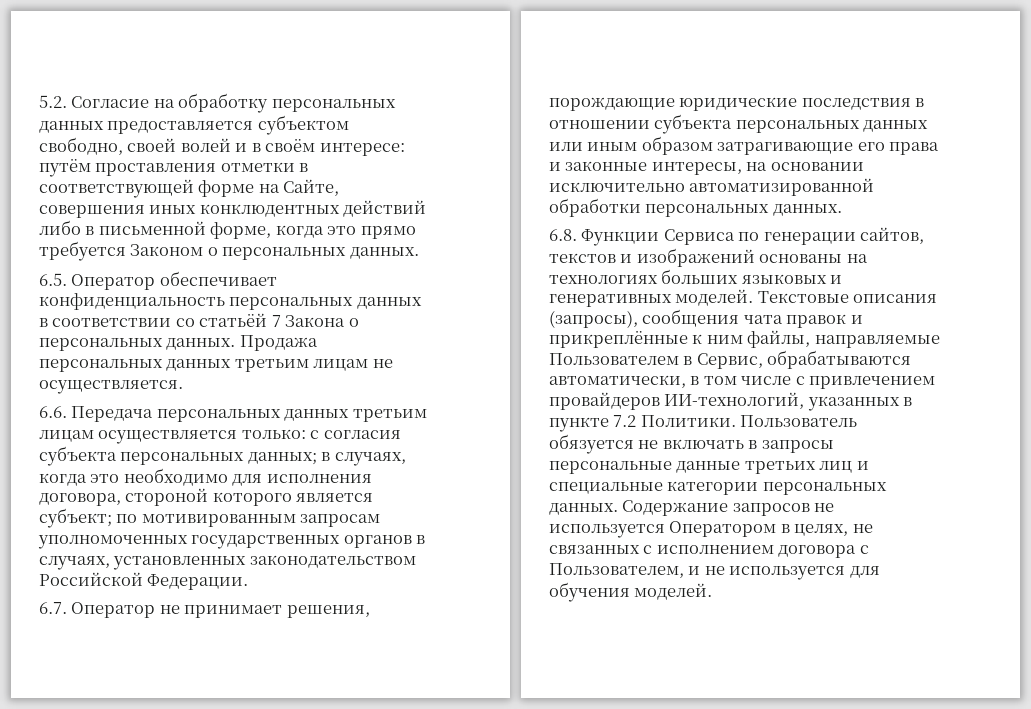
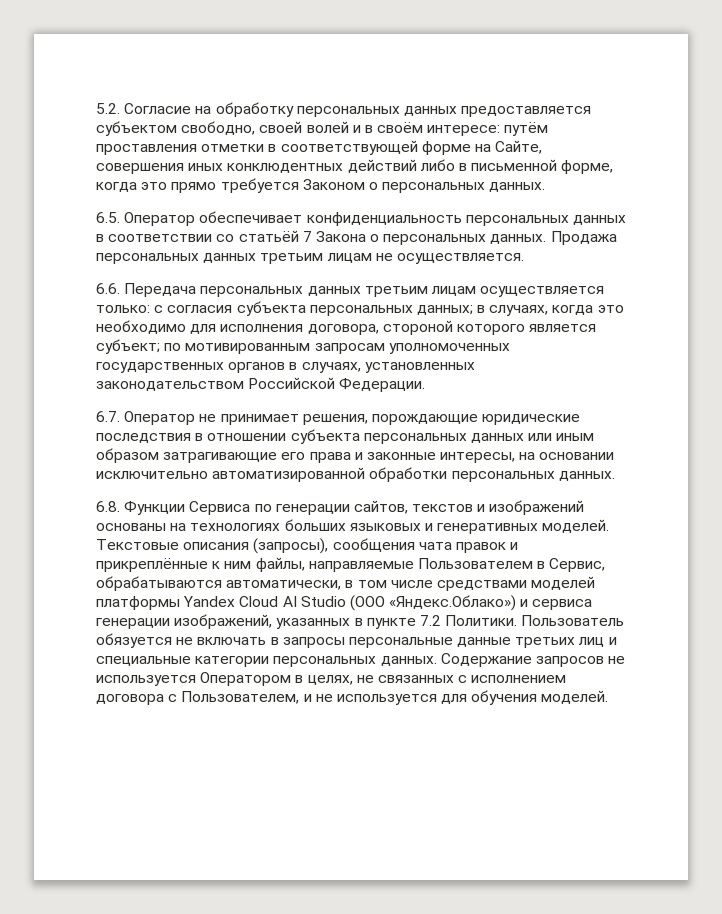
[795,376,936,389] [549,392,805,410] с привлечением провайдеров ИИ-технологий, -> [436,576,596,591] [96,595,593,611] [96,614,273,629] средствами моделей платформы Yandex Cloud AI Studio (ООО «Яндекс.Облако») и сервиса генерации изображений,

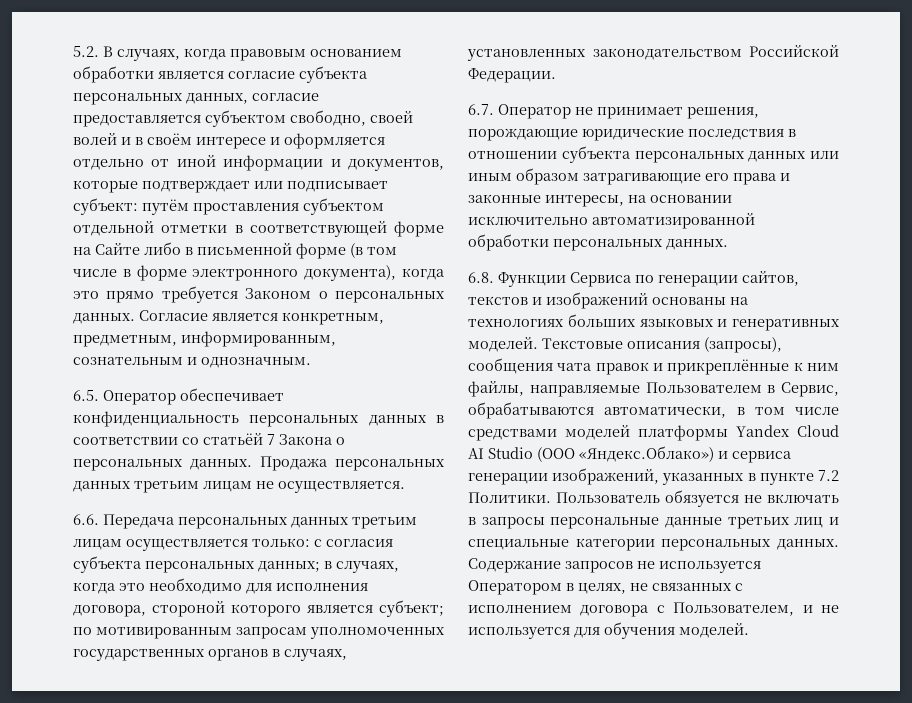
[124,102,457,117] Согласие на обработку персональных данных -> [103,46,402,61] [73,66,367,83] [73,93,319,105] В случаях, когда правовым основанием обработки является согласие субъекта персональных данных, согласие
[427,122,549,136] [96,144,197,155] интересе: путём проставления -> [196,133,385,149] [73,155,444,171] [73,180,388,193] [73,198,384,215] [73,221,154,236] интересе и оформляется отдельно от иной информации и документов, которые подтверждает или подписывает субъект: путём проставления субъектом отдельной
[495,140,543,154] [96,159,614,174] Сайте, совершения иных конклюдентных действий либо в письменной форме, -> [95,242,397,259] [73,265,397,281] Сайте либо в письменной форме (в том числе в форме электронного документа),
(546, 187) none -> [139,310,384,325] [73,331,336,347] [73,357,311,368] Согласие является конкретным, предметным, информированным, сознательным и однозначным.

